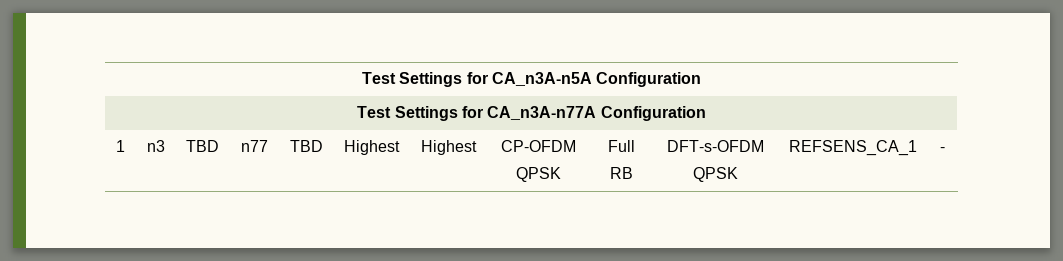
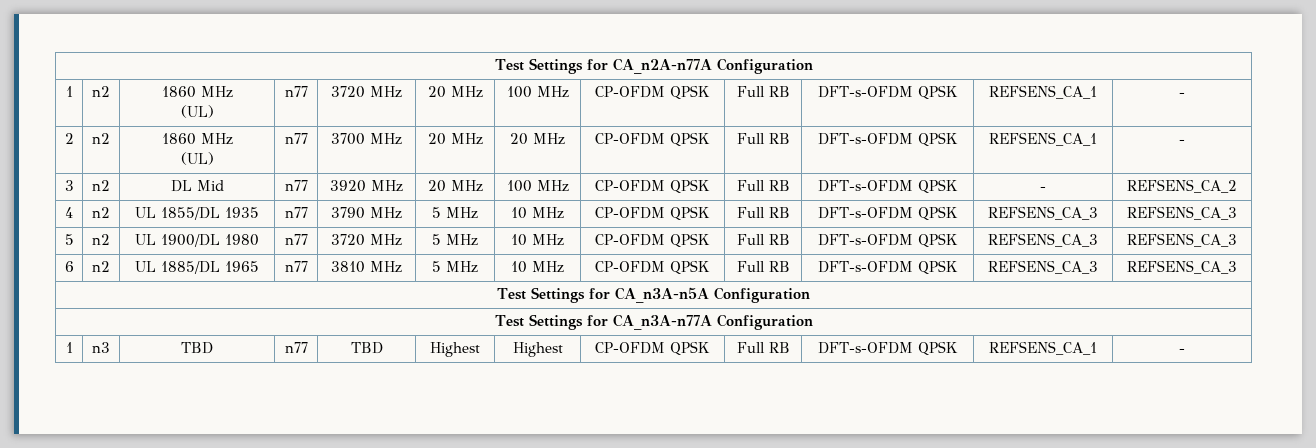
[361,72,488,87] Test Settings for -> [494,58,813,74] [65,86,73,97] [92,86,110,97] [161,86,233,98] [180,105,214,118] [284,86,308,97] [331,86,402,98] [427,86,483,98] [506,86,569,98] [595,85,710,100] [736,86,790,97] [817,85,958,100] [989,85,1097,99] [1179,92,1185,97] [64,133,74,144] [92,133,110,144] [161,133,233,145] [180,152,214,165] [284,133,308,144] [331,133,402,145] [427,133,483,145] [510,133,565,145] [595,132,710,147] [736,133,790,144] [817,132,958,147] [989,132,1097,146] [1179,139,1185,144] [64,180,74,191] [92,180,110,191] [170,180,224,192] [284,180,308,191] [330,180,403,192] [427,180,483,192] [506,180,569,192] [595,179,710,194] [736,180,790,191] [817,179,958,194] [1040,186,1046,191] [1127,179,1237,193] [65,207,73,218] [92,207,110,218] [135,207,259,220] [284,207,308,218] [331,207,402,219] [432,207,478,219] [511,207,564,219] [595,206,710,221] [736,207,790,218] [817,206,958,221] [988,206,1098,220] [1127,206,1237,220] [64,234,74,245] [92,234,110,245] [135,234,259,247] [284,234,308,245] [331,234,402,246] [432,234,478,246] [511,234,564,246] [595,233,710,248] [736,234,790,245] [817,233,958,248] [988,233,1098,247] [1127,233,1237,247] [64,261,74,272] [92,261,110,272] [135,261,259,274] [284,261,308,272] [331,261,402,273] [432,261,478,273] [511,261,564,273] [595,260,710,275] [736,261,790,272] [817,260,958,275] [988,260,1098,274] [1127,260,1237,274] [497,287,610,303] Test Settings for CA_n2A-n77A Configuration // 1 | n2 | 1860 MHz // (UL) | n77 | 3720 MHz | 20 MHz | 100 MHz | CP-OFDM QPSK | Full RB | DFT-s-OFDM QPSK | REFSENS_CA_1 | - // 2 | n2 | 1860 MHz // (UL) | n77 | 3700 MHz | 20 MHz | 20 MHz | CP-OFDM QPSK | Full RB | DFT-s-OFDM QPSK | REFSENS_CA_1 | - // 3 | n2 | DL Mid | n77 | 3920 MHz | 20 MHz | 100 MHz | CP-OFDM QPSK | Full RB | DFT-s-OFDM QPSK | - | REFSENS_CA_2 // 4 | n2 | UL 1855/DL 1935 | n77 | 3790 MHz | 5 MHz | 10 MHz | CP-OFDM QPSK | Full RB | DFT-s-OFDM QPSK | REFSENS_CA_3 | REFSENS_CA_3 // 5 | n2 | UL 1900/DL 1980 | n77 | 3720 MHz | 5 MHz | 10 MHz | CP-OFDM QPSK | Full RB | DFT-s-OFDM QPSK | REFSENS_CA_3 | REFSENS_CA_3 // 6 | n2 | UL 1885/DL 1965 | n77 | 3810 MHz | 5 MHz | 10 MHz | CP-OFDM QPSK | Full RB | DFT-s-OFDM QPSK | REFSENS_CA_3 | REFSENS_CA_3 // Test Settings for

